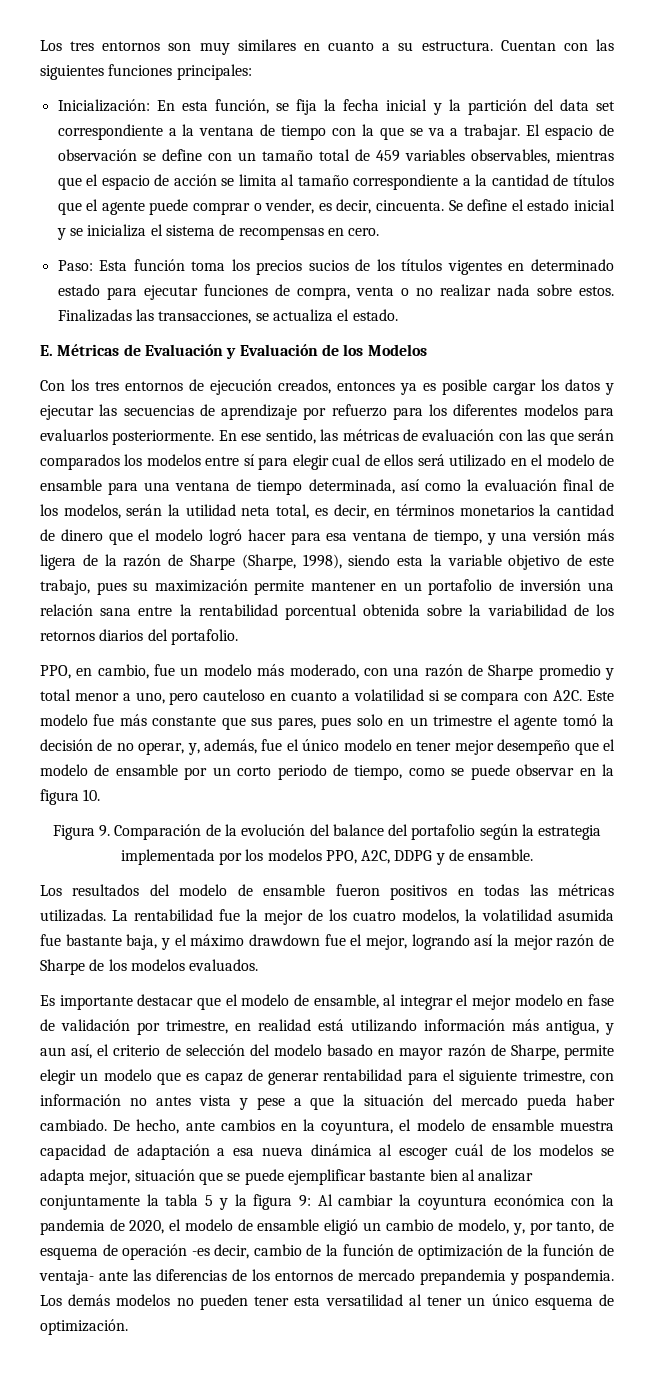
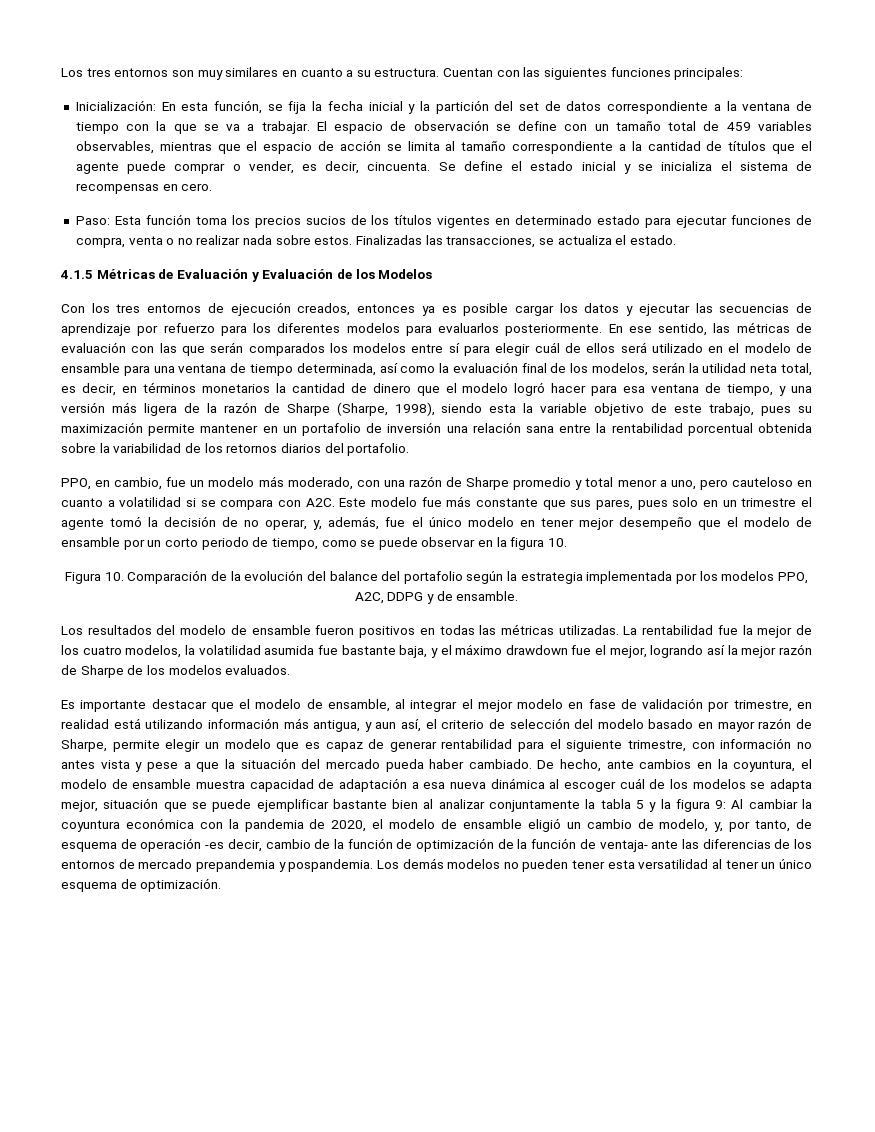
[559,99,616,111] data set -> [519,101,602,111] set de datos
[40,345,53,356] E. -> [60,270,93,279] 4.1.5
[332,454,362,466] cual -> [534,342,560,353] cuál
[98,825,110,837] 9. -> [104,572,124,581] 10.

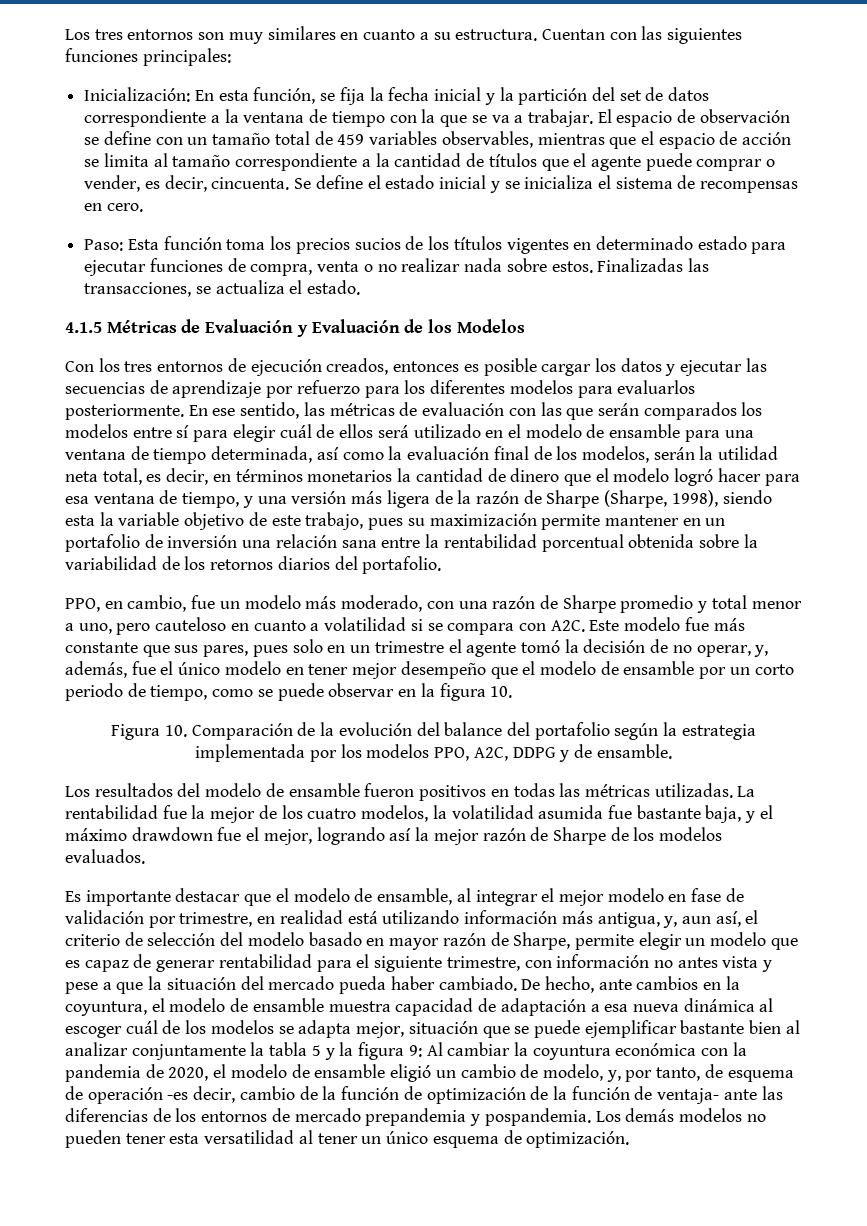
[421,306,435,316] ya -> (460, 366) none
[364,722,372,732] y -> [663,916,678,928] y,

